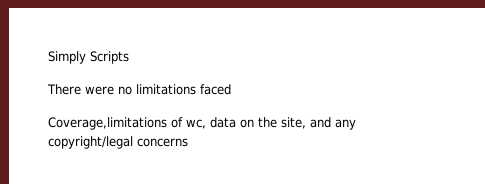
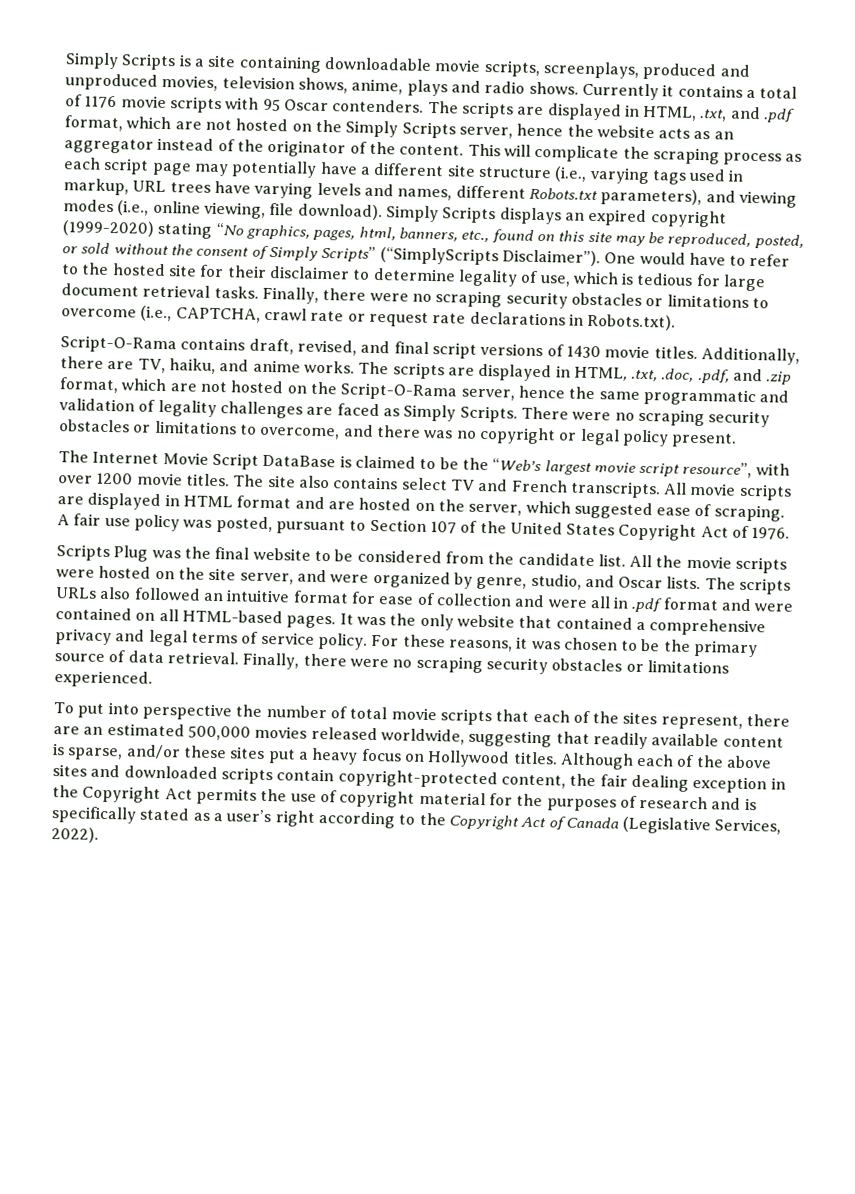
[48,51,129,64] [47,84,231,95] [48,117,356,130] [48,136,188,149] Simply Scripts // There were no limitations faced // Coverage,limitations of wc, data on the site, and any copyright/legal concerns -> [65,52,750,81] [65,73,798,101] [65,94,796,123] [64,115,734,140] [64,137,803,166] [63,157,745,185] [63,178,797,208] [63,199,727,228] [62,220,804,249] [62,242,791,267] [61,262,767,292] [61,283,769,309] [61,305,677,331] [60,335,800,365] [60,356,793,385] [59,377,790,407] [59,398,771,428] [59,419,738,448] [58,450,790,479] [58,472,792,501] [57,492,785,522] [57,513,791,542] [56,544,788,574] [56,565,792,595] [55,586,794,613] [55,607,767,637] [55,628,759,658] [54,650,729,675] [54,670,153,688] [53,702,791,730] [53,723,784,750] [52,743,773,770] [52,764,786,794] [52,785,757,812] [51,806,782,835] [51,827,99,843] Simply Scripts is a site containing downloadable movie scripts, screenplays, produced and unproduced movies, television shows, anime, plays and radio shows. Currently it contains a total of 1176 movie scripts with 95 Oscar contenders. The scripts are displayed in HTML, .txt, and .pdf format, which are not hosted on the Simply Scripts server, hence the website acts as an aggregator instead of the originator of the content. This will complicate the scraping process as each script page may potentially have a different site structure (i.e., varying tags used in markup, URL trees have varying levels and names, different Robots.txt parameters), and viewing modes (i.e., online viewing, file download). Simply Scripts displays an expired copyright (1999-2020) stating “No graphics, pages, html, banners, etc., found on this site may be reproduced, posted, or sold without the consent of Simply Scripts” (“SimplyScripts Disclaimer”). One would have to refer to the hosted site for their disclaimer to determine legality of use, which is tedious for large document retrieval tasks. Finally, there were no scraping security obstacles or limitations to overcome (i.e., CAPTCHA, crawl rate or request rate declarations in Robots.txt). // Script-O-Rama contains draft, revised, and final script versions of 1430 movie titles. Additionally, there are TV, haiku, and anime works. The scripts are displayed in HTML, .txt, .doc, .pdf, and .zip format, which are not hosted on the Script-O-Rama server, hence the same programmatic and validation of legality challenges are faced as Simply Scripts. There were no scraping security obstacles or limitations to overcome, and there was no copyright or legal policy present. // The Internet Movie Script DataBase is claimed to be the “Web’s largest movie script resource”, with over 1200 movie titles. The site also contains select TV and French transcripts. All movie scripts are displayed in HTML format and are hosted on the server, which suggested ease of scraping. A fair use policy was posted, pursuant to Section 107 of the United States Copyright Act of 1976. // Scripts Plug was the final website to be considered from the candidate list. All the movie scripts were hosted on the site server, and were organized by genre, studio, and Oscar lists. The scripts URLs also followed an intuitive format for ease of collection and were all in .pdf format and were contained on all HTML-based pages. It was the only website that contained a comprehensive privacy and legal terms of service policy. For these reasons, it was chosen to be the primary source of data retrieval. Finally, there were no scraping security obstacles or limitations experienced. // To put into perspective the number of total movie scripts that each of the sites represent, there are an estimated 500,000 movies released worldwide, suggesting that readily available content is sparse, and/or these sites put a heavy focus on Hollywood titles. Although each of the above sites and downloaded scripts contain copyright-protected content, the fair dealing exception in the Copyright Act permits the use of copyright material for the purposes of research and is specifically stated as a user’s right according to the Copyright Act of Canada (Legislative Services, 2022).

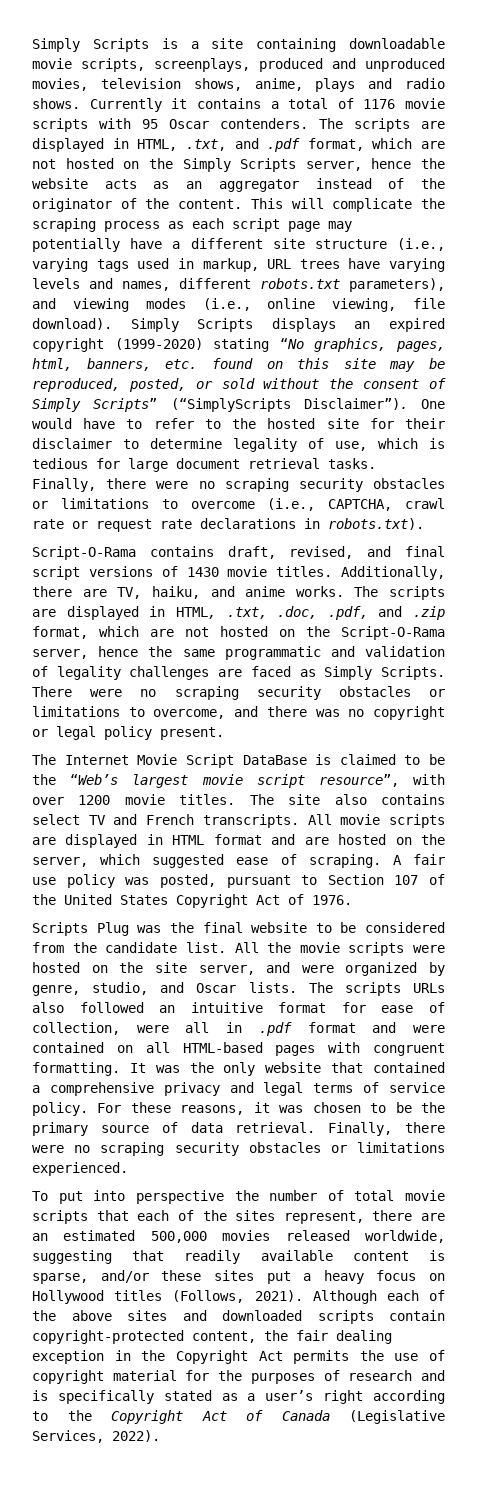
[528,187,598,201] Robots.txt -> [260,278,340,289] robots.txt
[461,230,490,243] etc., -> [165,359,198,369] etc.
[587,313,677,331] Robots.txt). -> [328,518,424,530] robots.txt).
[435,593,546,608] collection and -> [32,1022,120,1035] collection,
[286,615,337,629] pages. -> [275,1042,445,1056] [32,1062,120,1076] pages with congruent formatting.
[512,751,558,765] titles. -> [114,1290,303,1303] titles (Follows, 2021).

